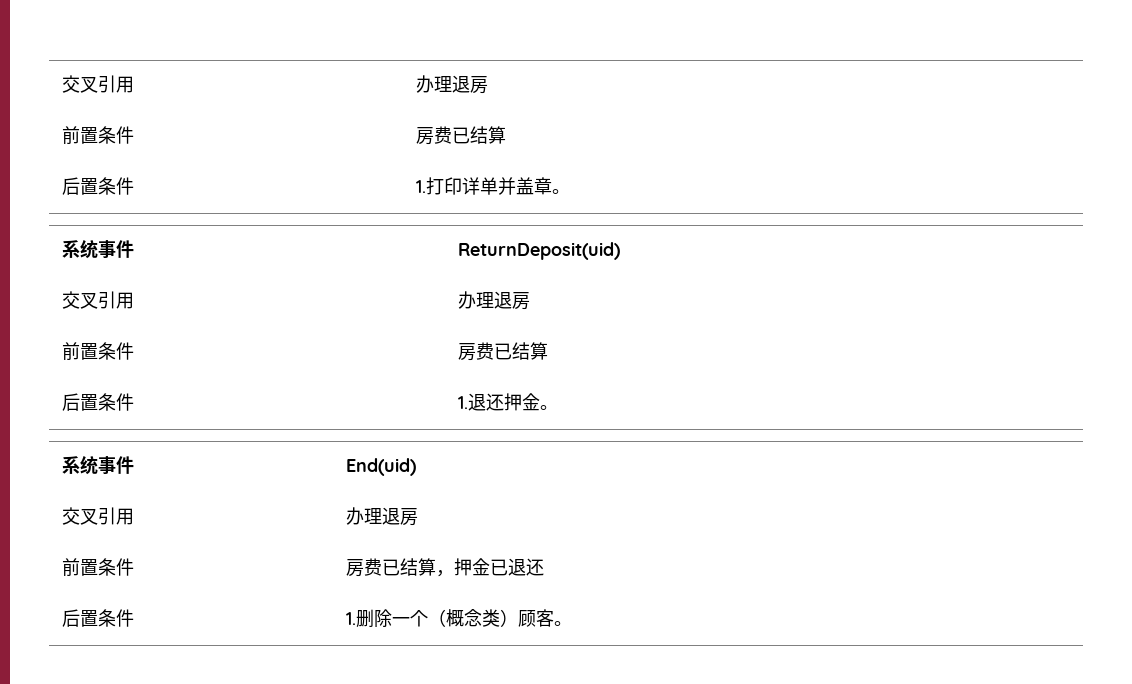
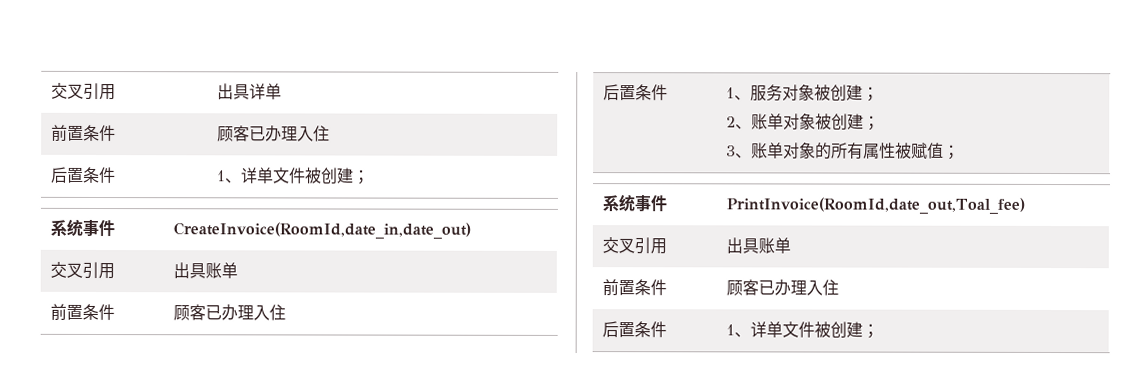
[61,75,134,93] [415,75,488,94] [61,126,134,144] [415,126,506,145] [61,177,134,195] [415,177,570,195] [61,239,134,259] [457,242,620,260] [61,291,134,309] [457,291,530,310] [61,342,134,360] [457,342,548,361] [61,393,134,411] [457,393,558,411] [61,455,134,475] [345,458,416,476] [61,507,134,525] [345,507,418,526] [61,558,134,576] [345,558,544,577] [61,609,134,627] [345,609,572,628] 交叉引用 | 办理退房 // 前置条件 | 房费已结算 // 后置条件 | 1.打印详单并盖章。 // 系统事件 | ReturnDeposit(uid) // 交叉引用 | 办理退房 // 前置条件 | 房费已结算 // 后置条件 | 1.退还押金。 // 系统事件 | End(uid) // 交叉引用 | 办理退房 // 前置条件 | 房费已结算，押金已退还 // 后置条件 | 1.删除一个（概念类）顾客。 -> [50,82,116,101] [216,83,282,100] [50,124,116,142] [216,125,330,142] [50,166,116,184] [216,167,370,185] [49,218,115,237] [172,222,471,239] [49,261,115,280] [172,262,238,279] [49,303,115,321] [172,304,286,321] [602,84,668,101] [725,84,879,102] [725,113,880,131] [725,142,960,160] [601,194,667,213] [725,197,1025,214] [601,237,667,255] [725,237,791,254] [601,279,667,297] [725,279,839,296] [601,321,667,338] [725,321,879,339] 交叉引用 | 出具详单 // 前置条件 | 顾客已办理入住 // 后置条件 | 1、详单文件被创建； // 系统事件 | CreateInvoice(RoomId,date_in,date_out) // 交叉引用 | 出具账单 // 前置条件 | 顾客已办理入住 // 后置条件 | 1、服务对象被创建； // 2、账单对象被创建； // 3、账单对象的所有属性被赋值； // 系统事件 | PrintInvoice(RoomId,date_out,Toal_fee) // 交叉引用 | 出具账单 // 前置条件 | 顾客已办理入住 // 后置条件 | 1、详单文件被创建；

